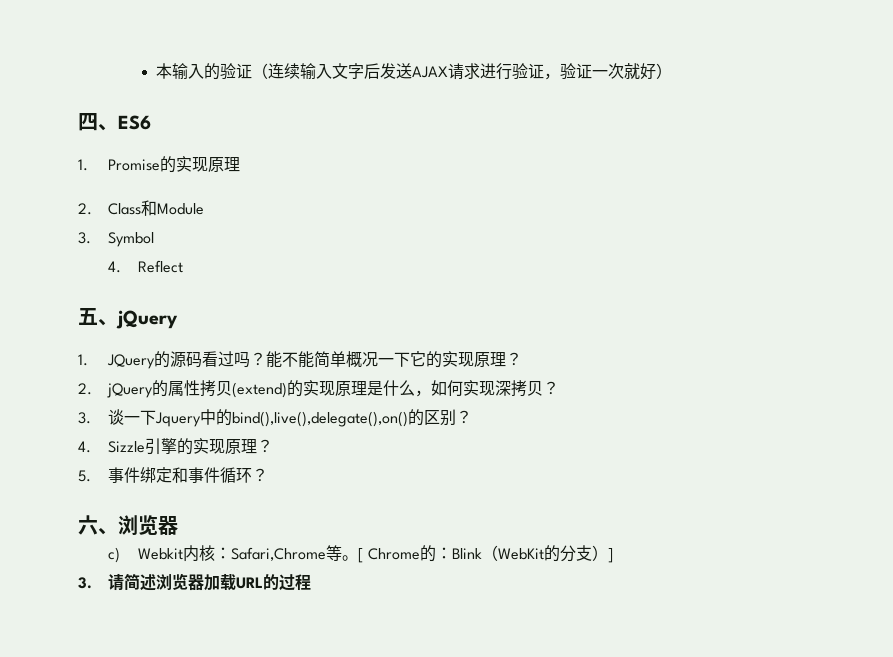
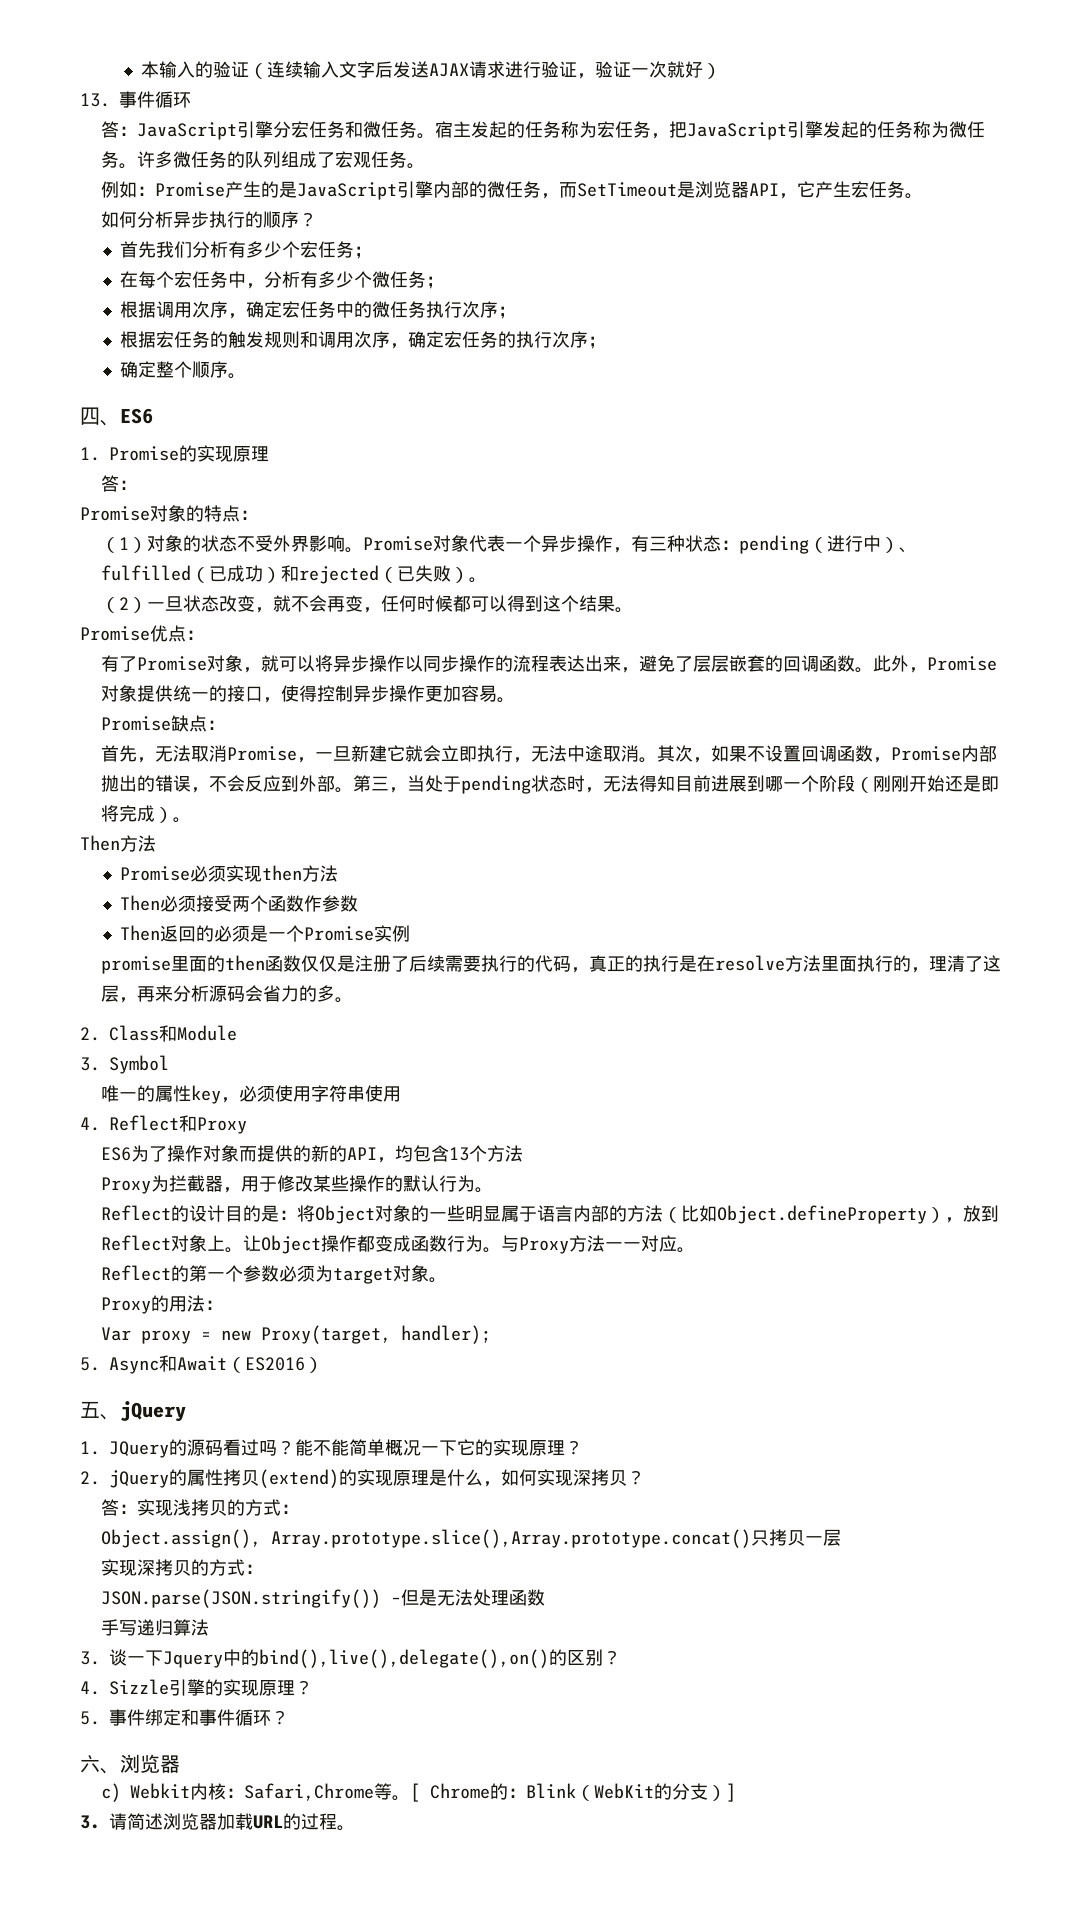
(673, 71) none -> [80,91,191,108] [100,121,985,140] [100,151,425,169] [100,181,923,200] [100,211,317,228] [120,241,373,259] [120,271,445,289] [120,301,517,319] [120,331,607,349] [120,361,247,379] // 13.事件循环 // 答：JavaScript引擎分宏任务和微任务。宿主发起的任务称为宏任务，把JavaScript引擎发起的任务称为微任务。许多微任务的队列组成了宏观任务。 // 例如：Promise产生的是JavaScript引擎内部的微任务，而SetTimeout是浏览器API，它产生宏任务。 // 如何分析异步执行的顺序？ // 首先我们分析有多少个宏任务； // 在每个宏任务中，分析有多少个微任务； // 根据调用次序，确定宏任务中的微任务执行次序； // 根据宏任务的触发规则和调用次序，确定宏任务的执行次序； // 确定整个顺序。
(241, 164) none -> [100,475,137,492] [80,505,258,522] [100,535,917,554] [100,565,487,584] [100,595,633,613] [80,625,204,642] [100,655,997,673] [100,685,515,703] [100,715,225,732] [100,745,997,763] [100,775,999,794] [100,805,191,823] [80,835,156,852] [120,865,339,882] [120,895,359,912] [120,925,411,942] [100,955,1001,974] [100,985,353,1003] // 答： // Promise对象的特点： // （1）对象的状态不受外界影响。Promise对象代表一个异步操作，有三种状态：pending（进行中）、fulfilled（已成功）和rejected（已失败）。 // （2）一旦状态改变，就不会再变，任何时候都可以得到这个结果。 // Promise优点： // 有了Promise对象，就可以将异步操作以同步操作的流程表达出来，避免了层层嵌套的回调函数。此外，Promise对象提供统一的接口，使得控制异步操作更加容易。 // Promise缺点： // 首先，无法取消Promise，一旦新建它就会立即执行，无法中途取消。其次，如果不设置回调函数，Promise内部抛出的错误，不会反应到外部。第三，当处于pending状态时，无法得知目前进展到哪一个阶段（刚刚开始还是即将完成）。 // Then方法 // Promise必须实现then方法 // Then必须接受两个函数作参数 // Then返回的必须是一个Promise实例 // promise里面的then函数仅仅是注册了后续需要执行的代码，真正的执行是在resolve方法里面执行的，理清了这层，再来分析源码会省力的多。
[108,260,184,273] 4. Reflect -> [100,1085,401,1104] [80,1115,247,1134] [100,1145,523,1163] [100,1175,493,1194] [100,1205,999,1224] [100,1235,695,1254] [100,1265,447,1284] [100,1295,223,1314] [100,1325,491,1344] [80,1355,323,1374] 唯一的属性key，必须使用字符串使用 // 4. Reflect和Proxy // ES6为了操作对象而提供的新的API，均包含13个方法 // Proxy为拦截器，用于修改某些操作的默认行为。 // Reflect的设计目的是：将Object对象的一些明显属于语言内部的方法（比如Object.defineProperty），放到Reflect对象上。让Object操作都变成函数行为。与Proxy方法一一对应。 // Reflect的第一个参数必须为target对象。 // Proxy的用法： // Var proxy = new Proxy(target, handler); // 5. Async和Await（ES2016）
(560, 388) none -> [100,1499,299,1516] [100,1529,841,1548] [100,1559,263,1576] [100,1589,545,1608] [100,1619,209,1636] // 答：实现浅拷贝的方式： // Object.assign(), Array.prototype.slice(),Array.prototype.concat()只拷贝一层 // 实现深拷贝的方式： // JSON.parse(JSON.stringify()) –但是无法处理函数 // 手写递归算法
(312, 582) none -> [337,1825,355,1831] 。

